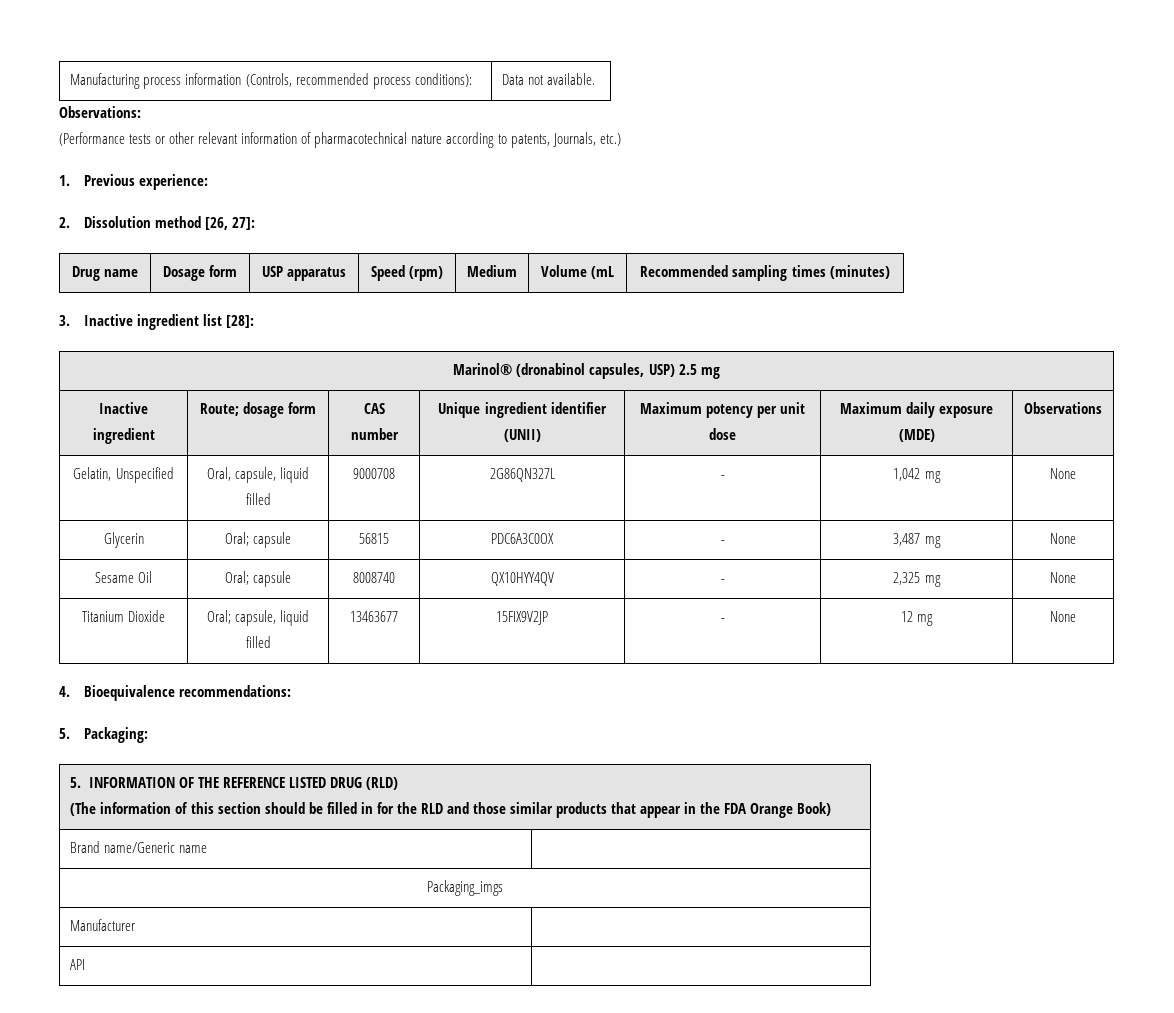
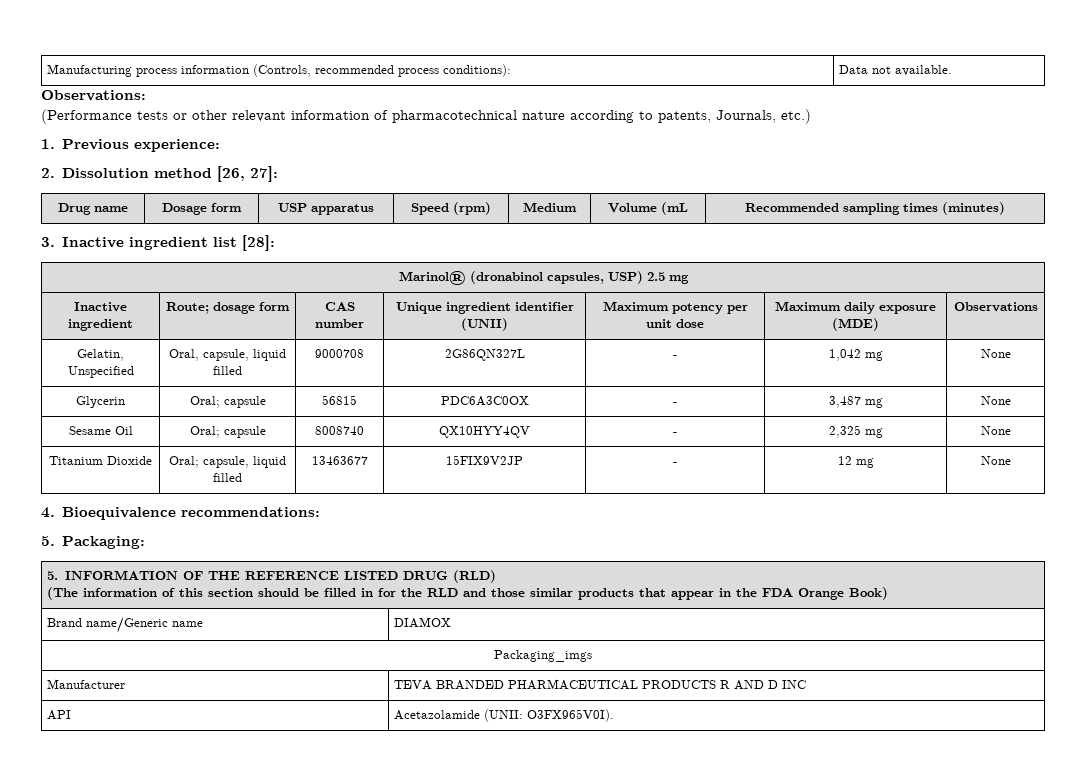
(208, 849) none -> [394,617,452,628] DIAMOX
[70,959,86,970] // API | -> [394,679,807,690] [47,710,72,720] [394,709,615,722] TEVA BRANDED PHARMACEUTICAL PRODUCTS R AND D INC // API | Acetazolamide (UNII: O3FX965V0I).

